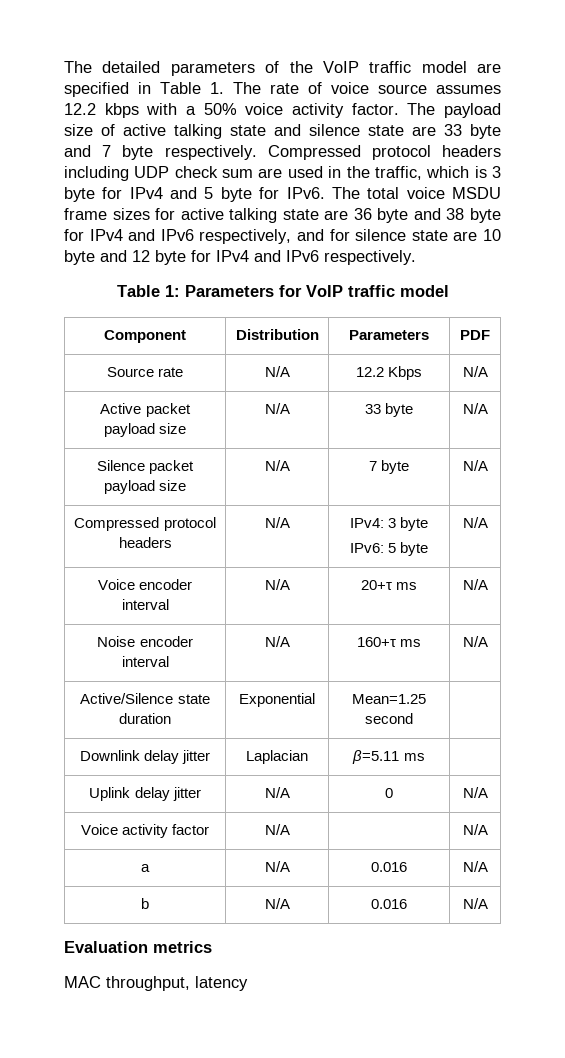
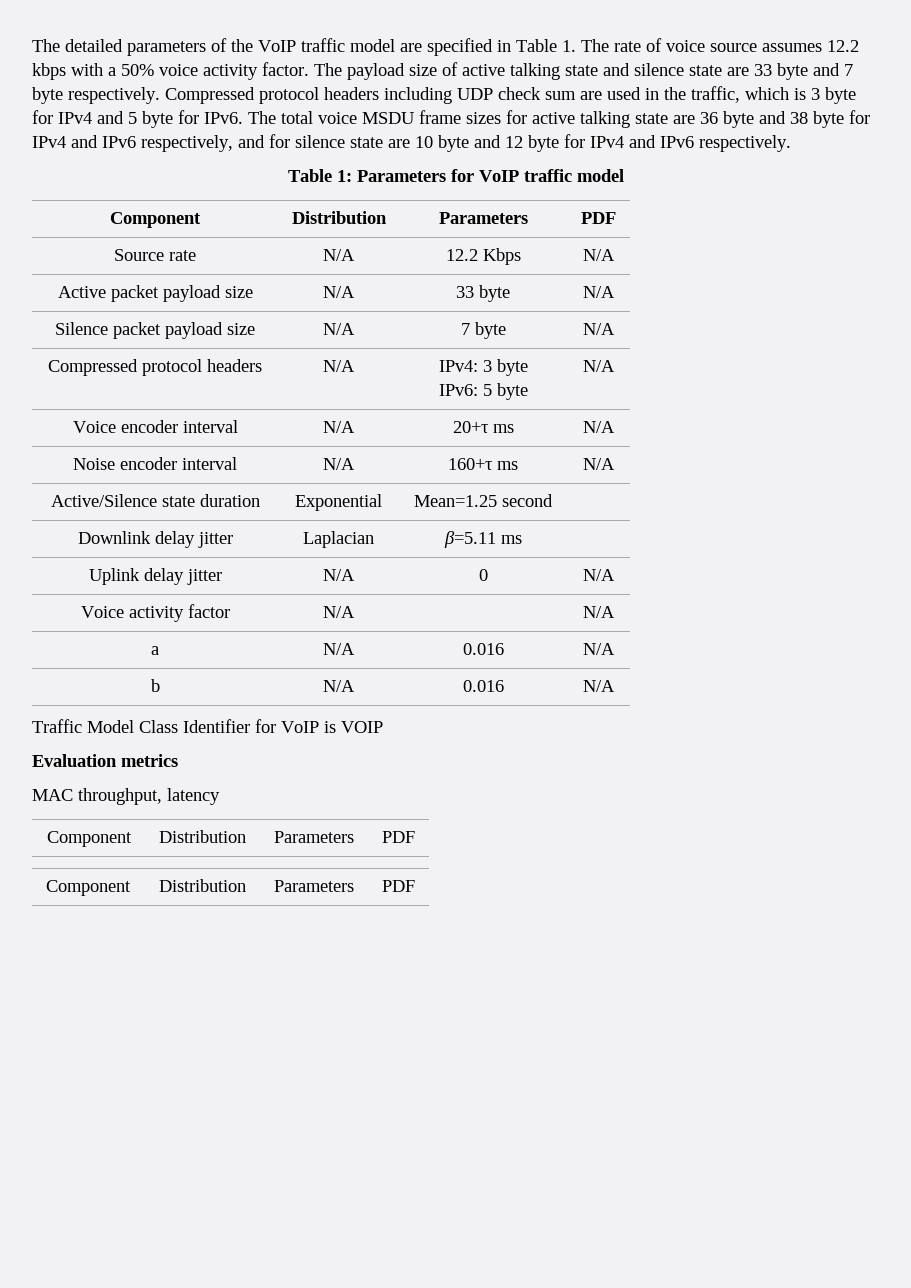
(488, 903) none -> [32,719,383,733] // Traffic Model Class Identifier for VoIP is VOIP
(248, 983) none -> [46,831,132,847] [158,830,246,843] [273,831,354,843] [381,831,415,843] [45,880,131,896] [158,879,246,892] [273,880,354,892] [381,880,415,892] // Component | Distribution | Parameters | PDF // Component | Distribution | Parameters | PDF

